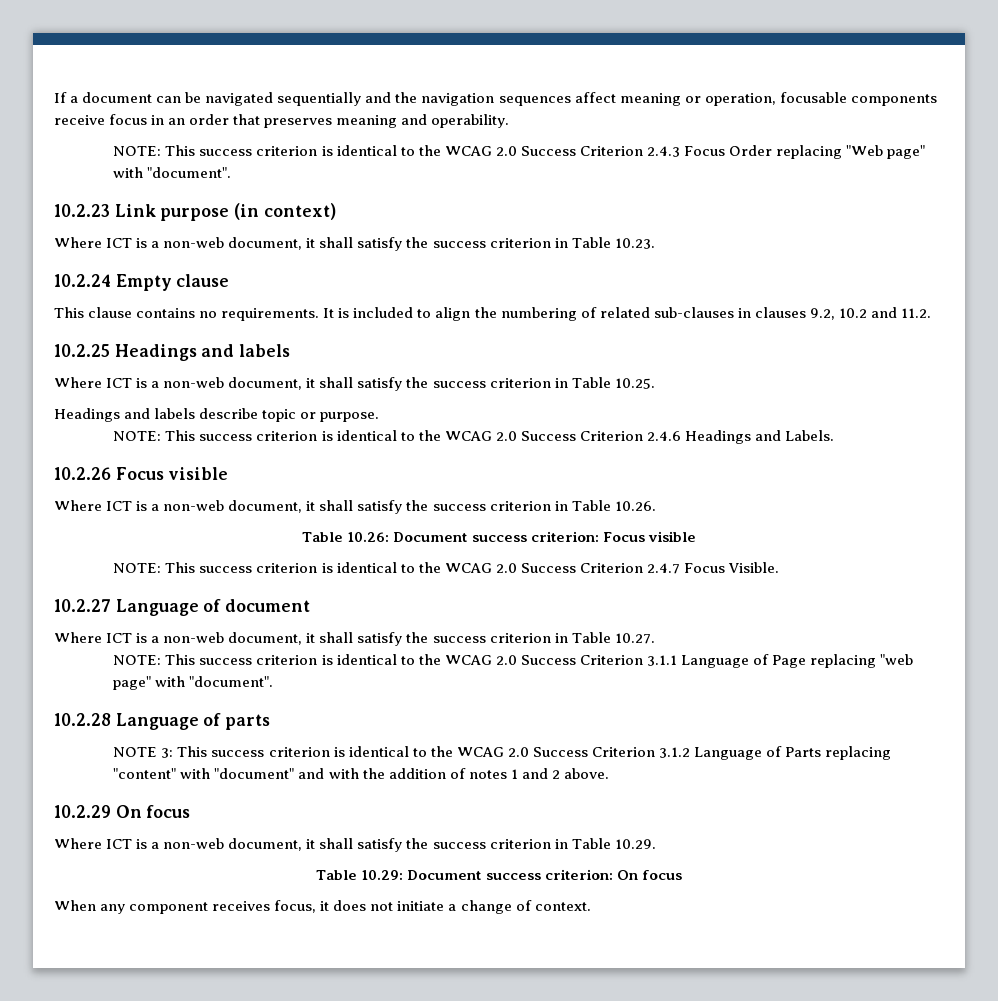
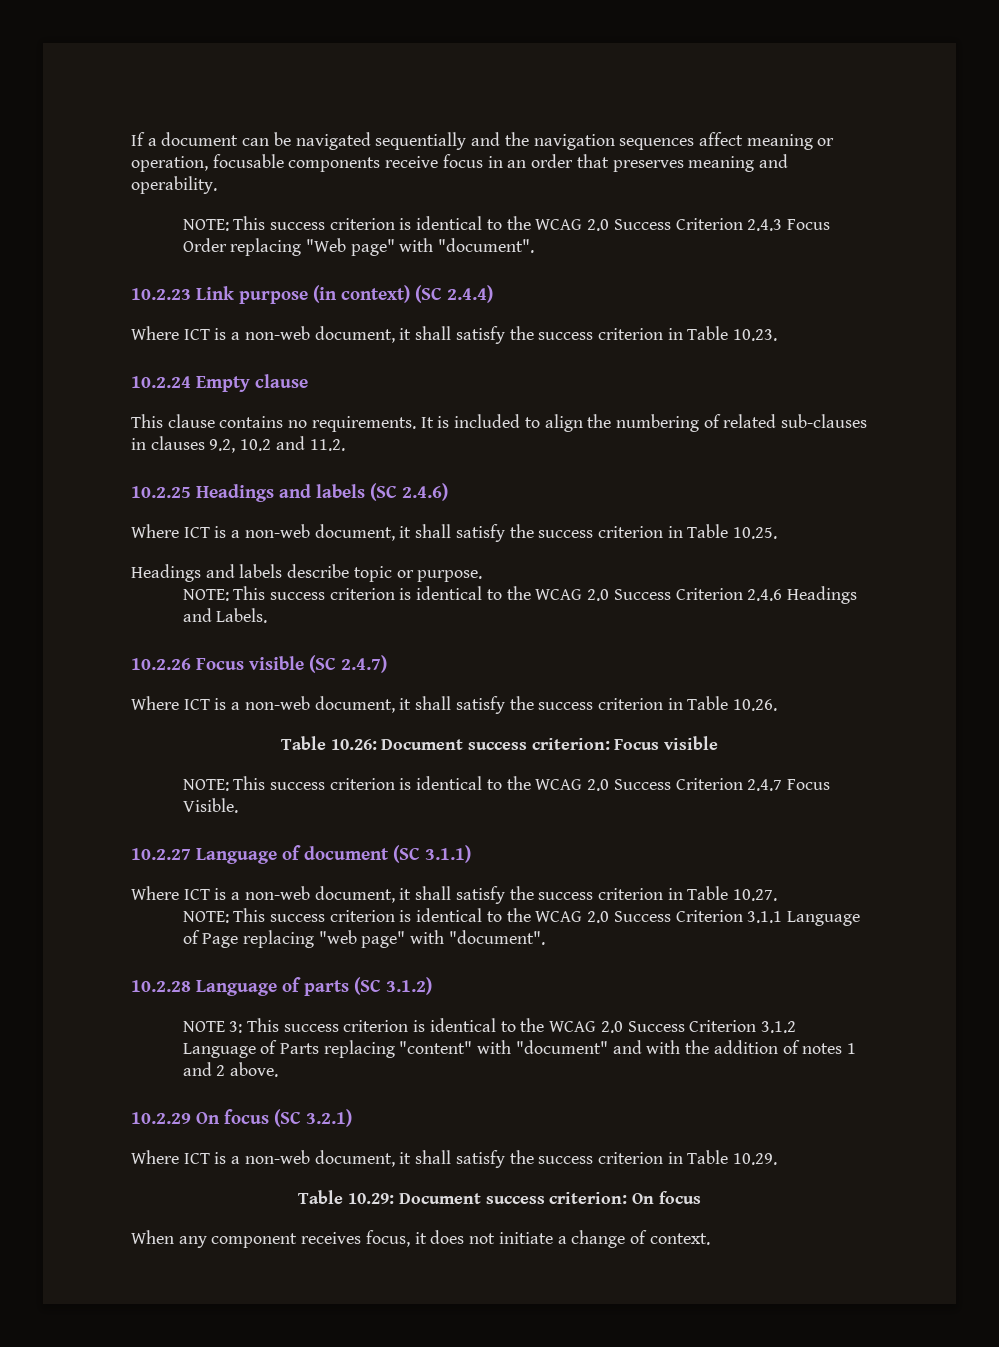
(336, 211) none -> [415,285,493,303] (SC 2.4.4)
(291, 350) none -> [370,483,448,501] (SC 2.4.6)
(229, 473) none -> [309,655,387,673] (SC 2.4.7)
(311, 605) none -> [393,845,471,863] (SC 3.1.1)
(271, 722) none -> [354,977,432,995] (SC 3.1.2)
(191, 811) none -> [274,1109,352,1127] (SC 3.2.1)

